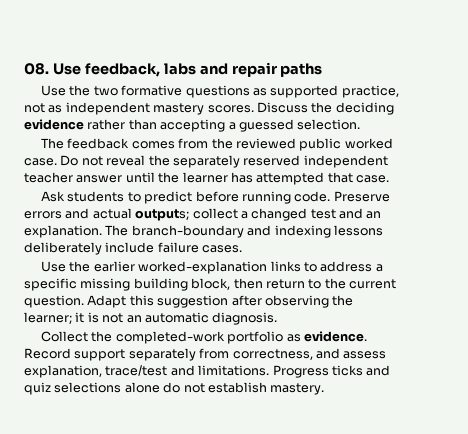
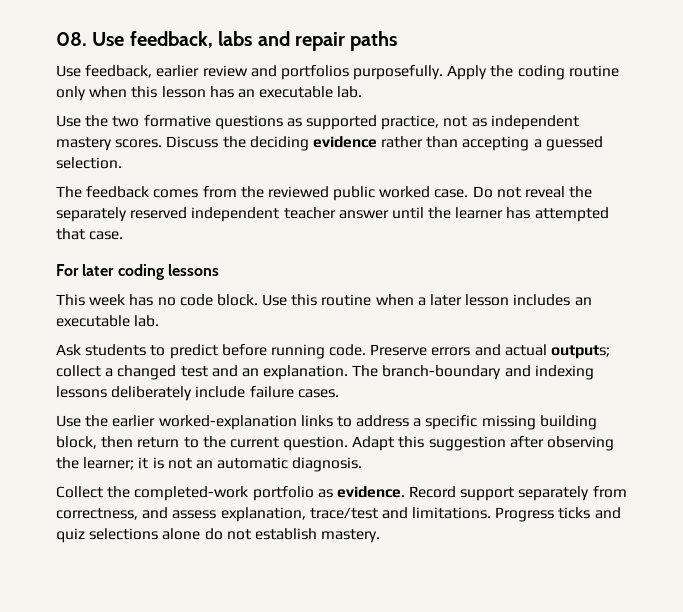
(323, 70) none -> [56,65,619,80] [56,86,363,101] // Use feedback, earlier review and portfolios purposefully. Apply the coding routine only when this lesson has an executable lab.
(389, 179) none -> [56,264,219,280] [56,294,592,306] [56,315,160,327] // For later coding lessons // This week has no code block. Use this routine when a later lesson includes an executable lab.

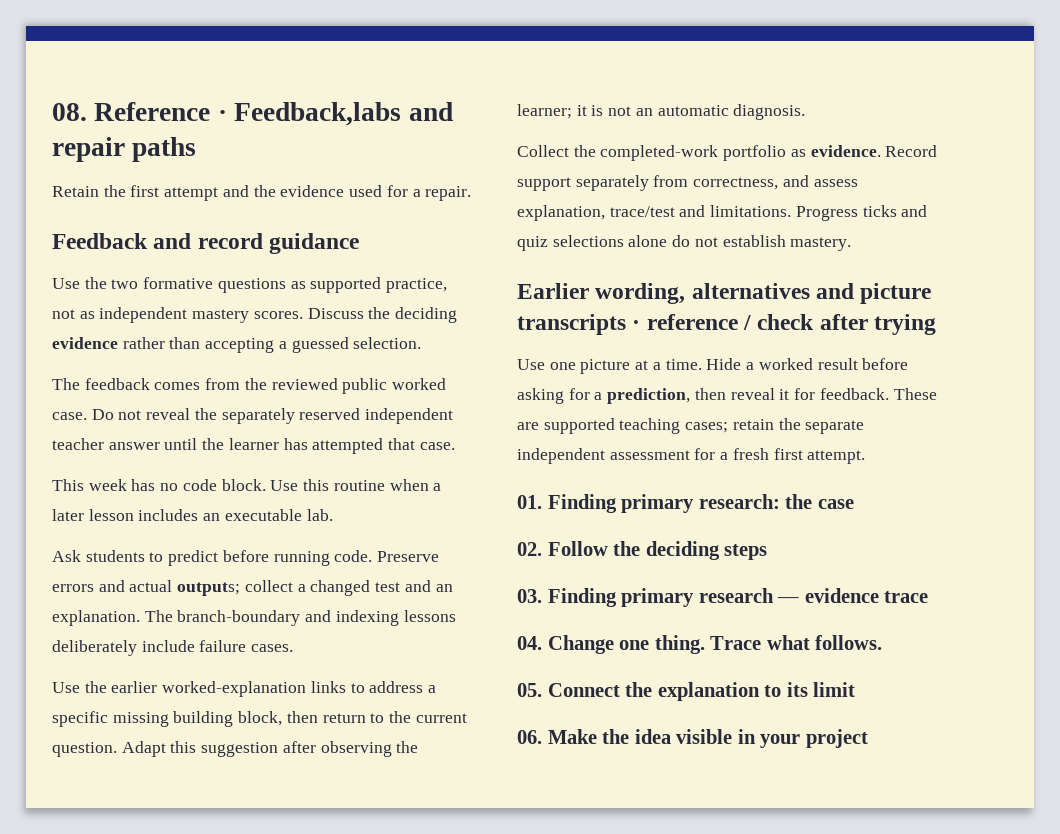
[92,31,253,48] Use feedback, labs -> [94,102,402,126] Reference · Feedback,labs
[56,65,619,80] [56,86,363,101] Use feedback, earlier review and portfolios purposefully. Apply the coding routine only when this lesson has an executable lab. -> [52,185,472,201] [52,233,360,254] Retain the first attempt and the evidence used for a repair. // Feedback and record guidance
[56,264,219,280] // For later coding lessons -> (455, 446) none
(381, 536) none -> [517,283,932,304] [517,314,937,335] [517,358,909,374] [517,388,937,404] [517,418,865,434] [517,448,866,464] [517,494,854,513] [517,541,768,560] [517,588,929,607] [517,635,883,654] [517,682,856,701] [517,729,868,748] // Earlier wording, alternatives and picture transcripts · reference / check after trying // Use one picture at a time. Hide a worked result before asking for a prediction, then reveal it for feedback. These are supported teaching cases; retain the separate independent assessment for a fresh first attempt. // 01. Finding primary research: the case // 02. Follow the deciding steps // 03. Finding primary research — evidence trace // 04. Change one thing. Trace what follows. // 05. Connect the explanation to its limit // 06. Make the idea visible in your project

